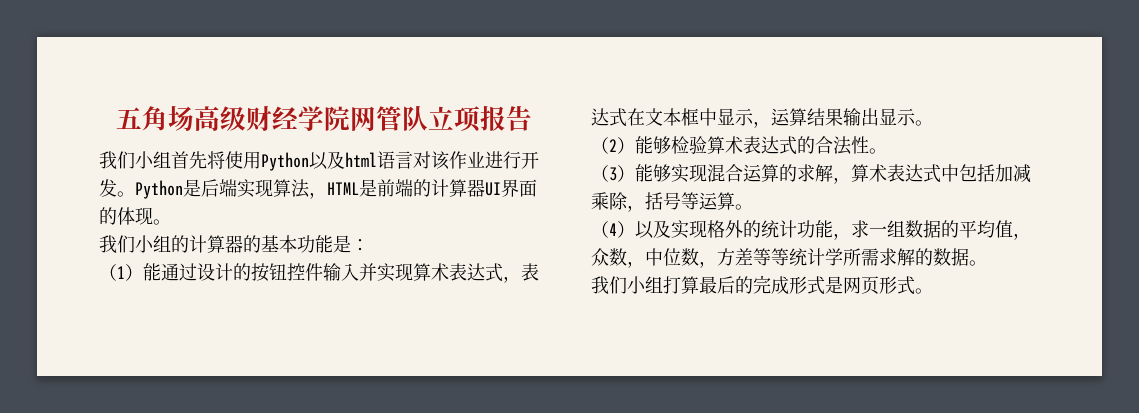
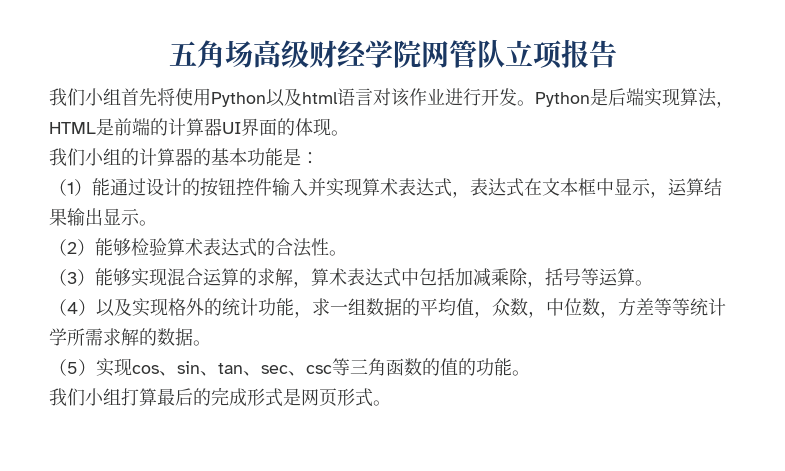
(987, 263) none -> [49,358,530,377] // （5）实现cos、sin、tan、sec、csc等三角函数的值的功能。

